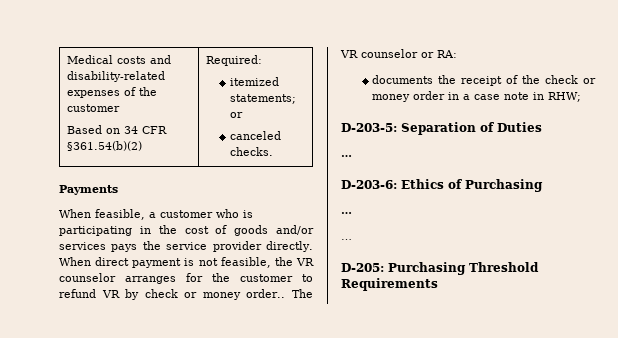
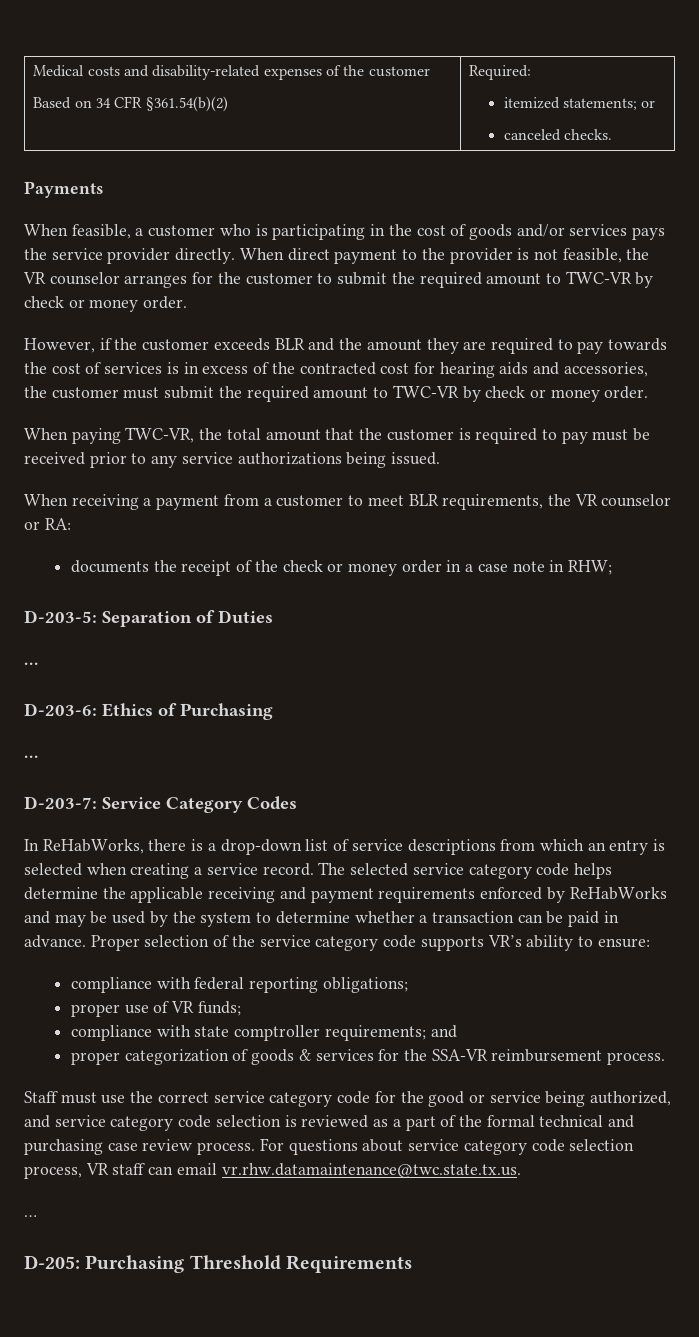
(182, 263) none -> [402,248,513,264] to the provider
[59,289,313,300] refund VR by check or money order.. The -> [337,271,654,288] [24,296,188,312] [24,338,668,354] [24,362,648,378] [24,385,649,402] [24,427,651,444] [24,452,441,468] [24,494,571,510] submit the required amount to TWC-VR by check or money order. // However, if the customer exceeds BLR and the amount they are required to pay towards the cost of services is in excess of the contracted cost for hearing aids and accessories, the customer must submit the required amount to TWC-VR by check or money order. // When paying TWC-VR, the total amount that the customer is required to pay must be received prior to any service authorizations being issued. // When receiving a payment from a customer to meet BLR requirements, the
(352, 213) none -> [24,796,297,813] [24,839,666,855] [24,862,612,879] [24,887,667,903] [24,911,619,927] [24,935,650,951] [70,977,408,993] [70,1001,241,1017] [70,1025,457,1041] [70,1049,666,1065] [24,1091,672,1107] [24,1115,635,1131] [24,1138,635,1155] [24,1163,521,1179] // D-203-7: Service Category Codes // In ReHabWorks, there is a drop-down list of service descriptions from which an entry is selected when creating a service record. The selected service category code helps determine the applicable receiving and payment requirements enforced by ReHabWorks and may be used by the system to determine whether a transaction can be paid in advance. Proper selection of the service category code supports VR’s ability to ensure: // compliance with federal reporting obligations; // proper use of VR funds; // compliance with state comptroller requirements; and // proper categorization of goods & services for the SSA-VR reimbursement process. // Staff must use the correct service category code for the good or service being authorized, and service category code selection is reviewed as a part of the formal technical and purchasing case review process. For questions about service category code selection process, VR staff can email vr.rhw.datamaintenance@twc.state.tx.us.

